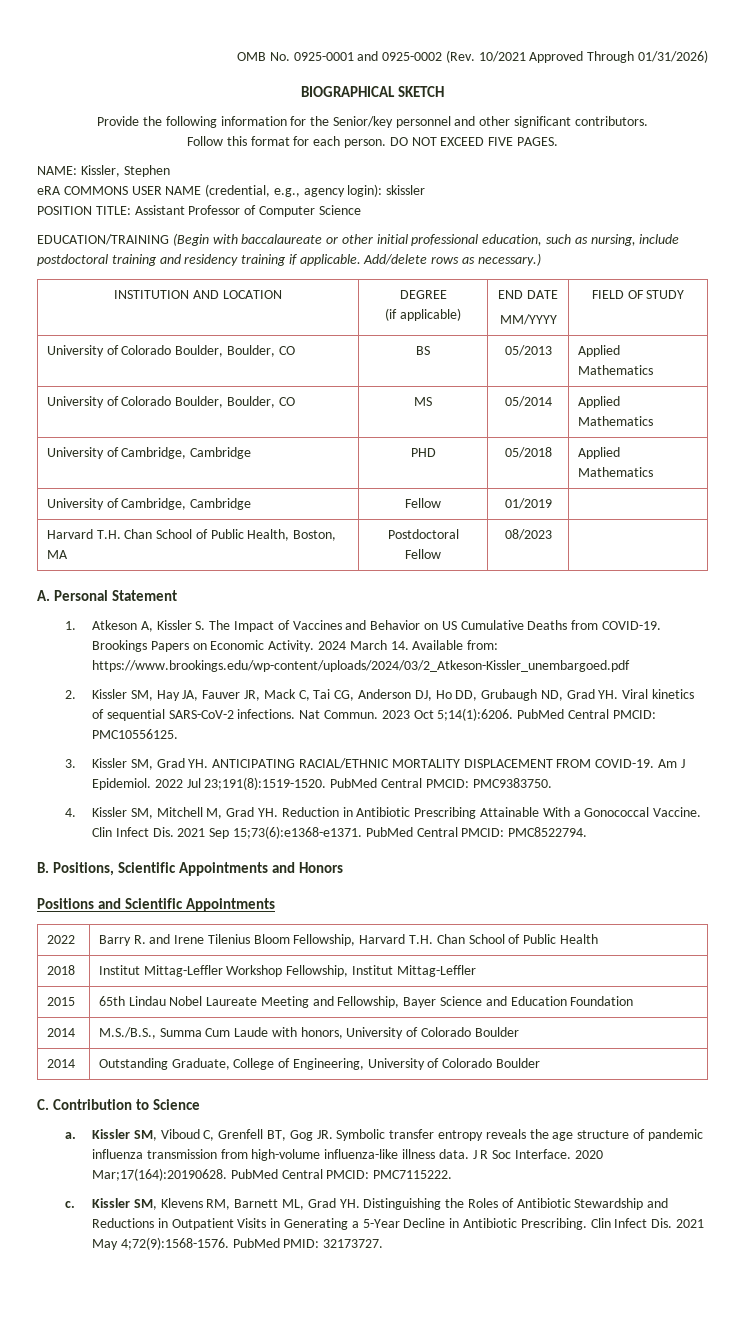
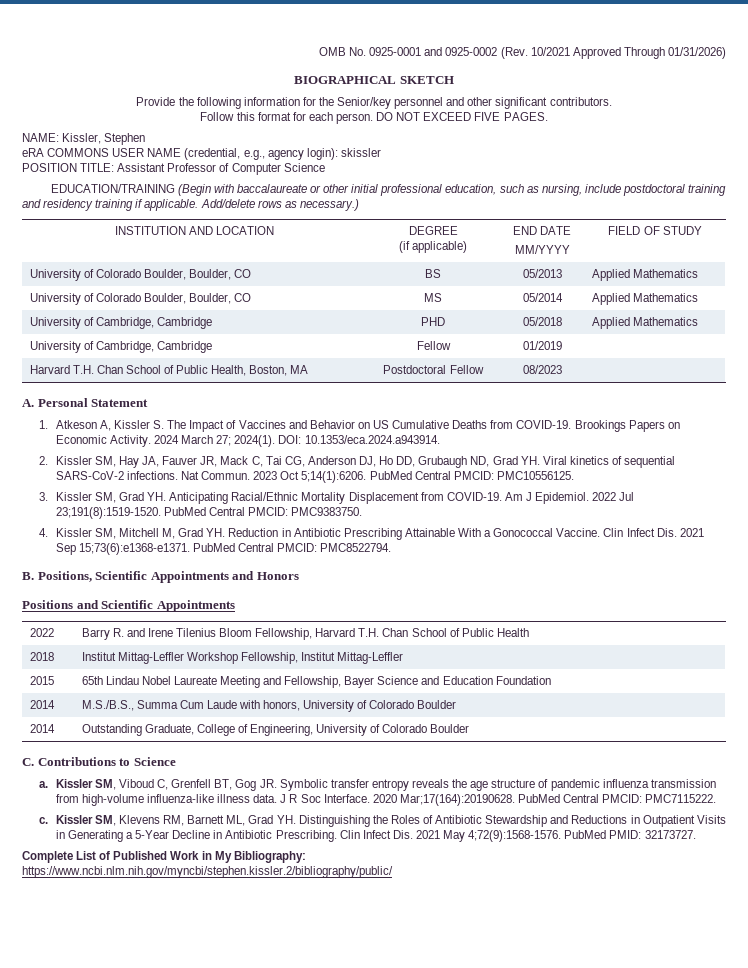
[390,640,499,650] [92,660,631,672] 14. Available from: https://www.brookings.edu/wp-content/uploads/2024/03/2_Atkeson-Kissler_unembargoed.pdf -> [216,435,440,447] 27; 2024(1). DOI: 10.1353/eca.2024.a943914.
[212,758,592,769] ANTICIPATING RACIAL/ETHNIC MORTALITY DISPLACEMENT FROM -> [169,492,444,504] Anticipating Racial/Ethnic Mortality Displacement from
[52,1099,132,1110] Contribution -> [37,757,116,766] Contributions
(384, 1243) none -> [22,851,306,863] [22,866,393,878] // Complete List of Published Work in My Bibliography: // https://www.ncbi.nlm.nih.gov/myncbi/stephen.kissler.2/bibliography/public/

